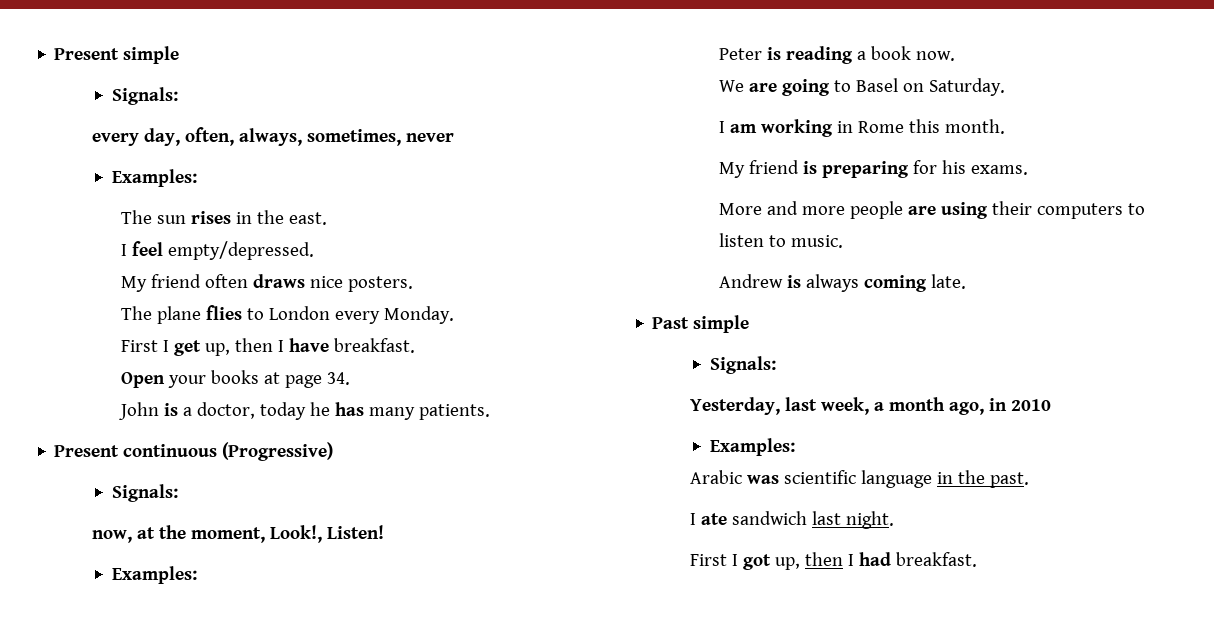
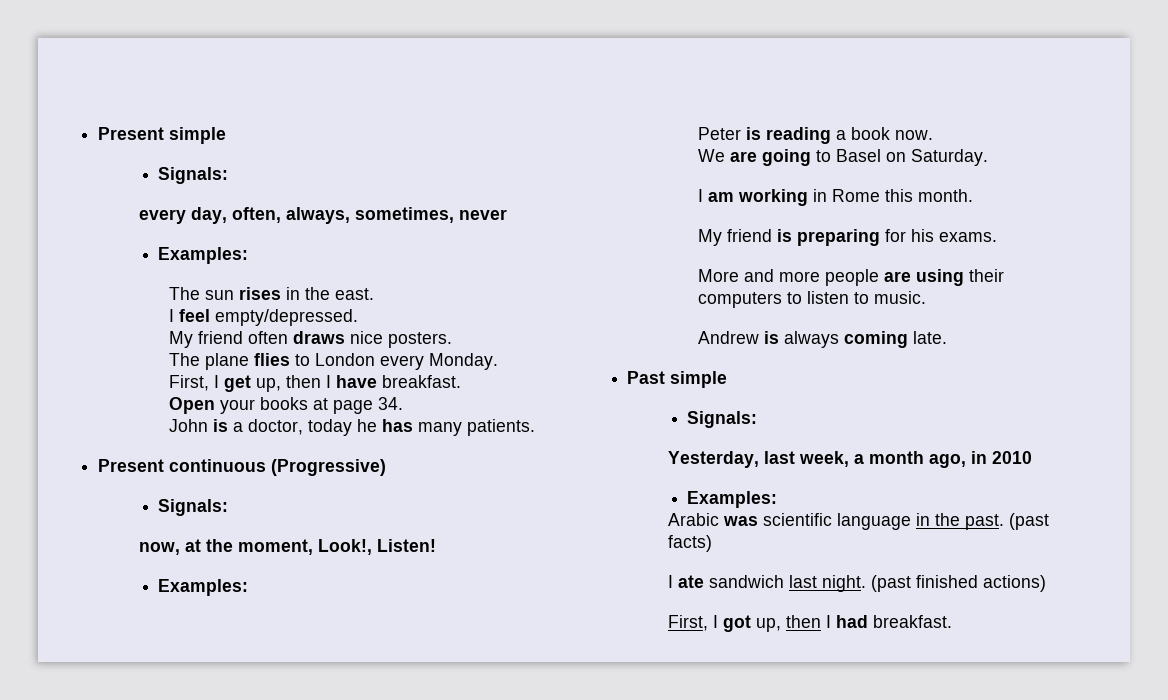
[120,340,158,352] First -> [169,375,210,391] First,
(1029, 480) none -> [1009,513,1050,530] [668,535,713,552] (past facts)
[689,554,727,566] // First -> [871,575,1047,592] [668,615,709,631] (past finished actions) // First,

